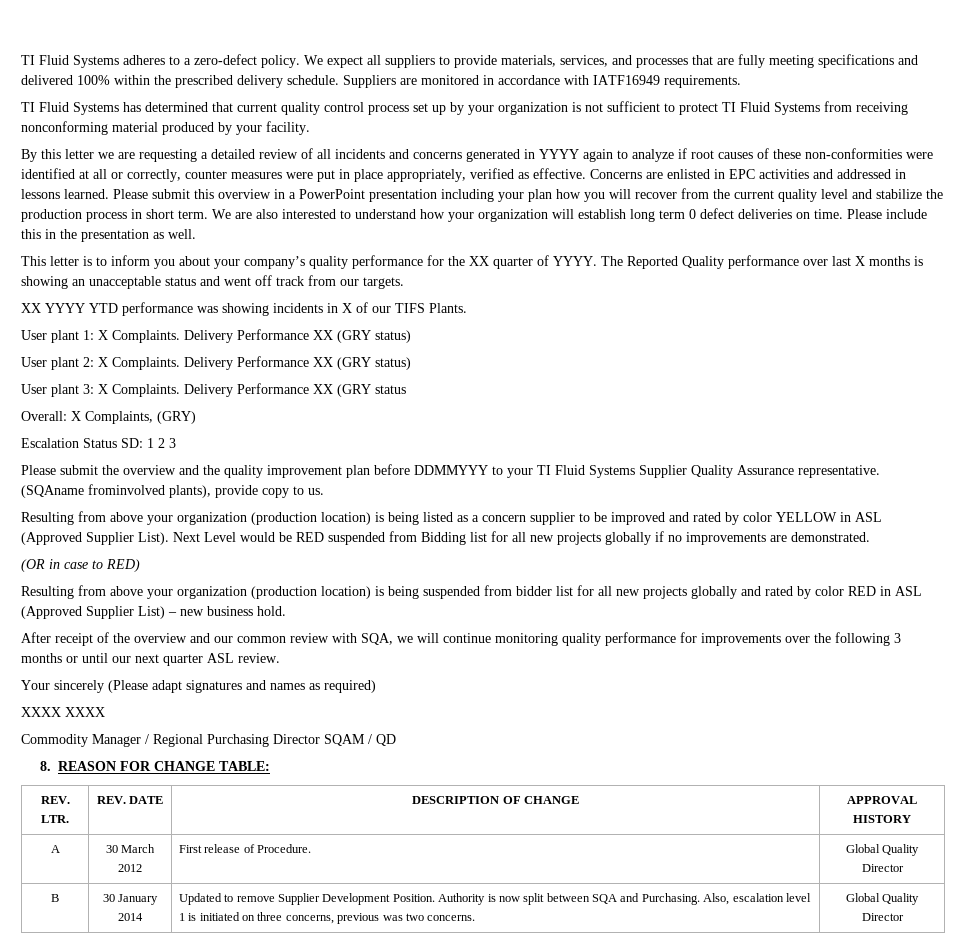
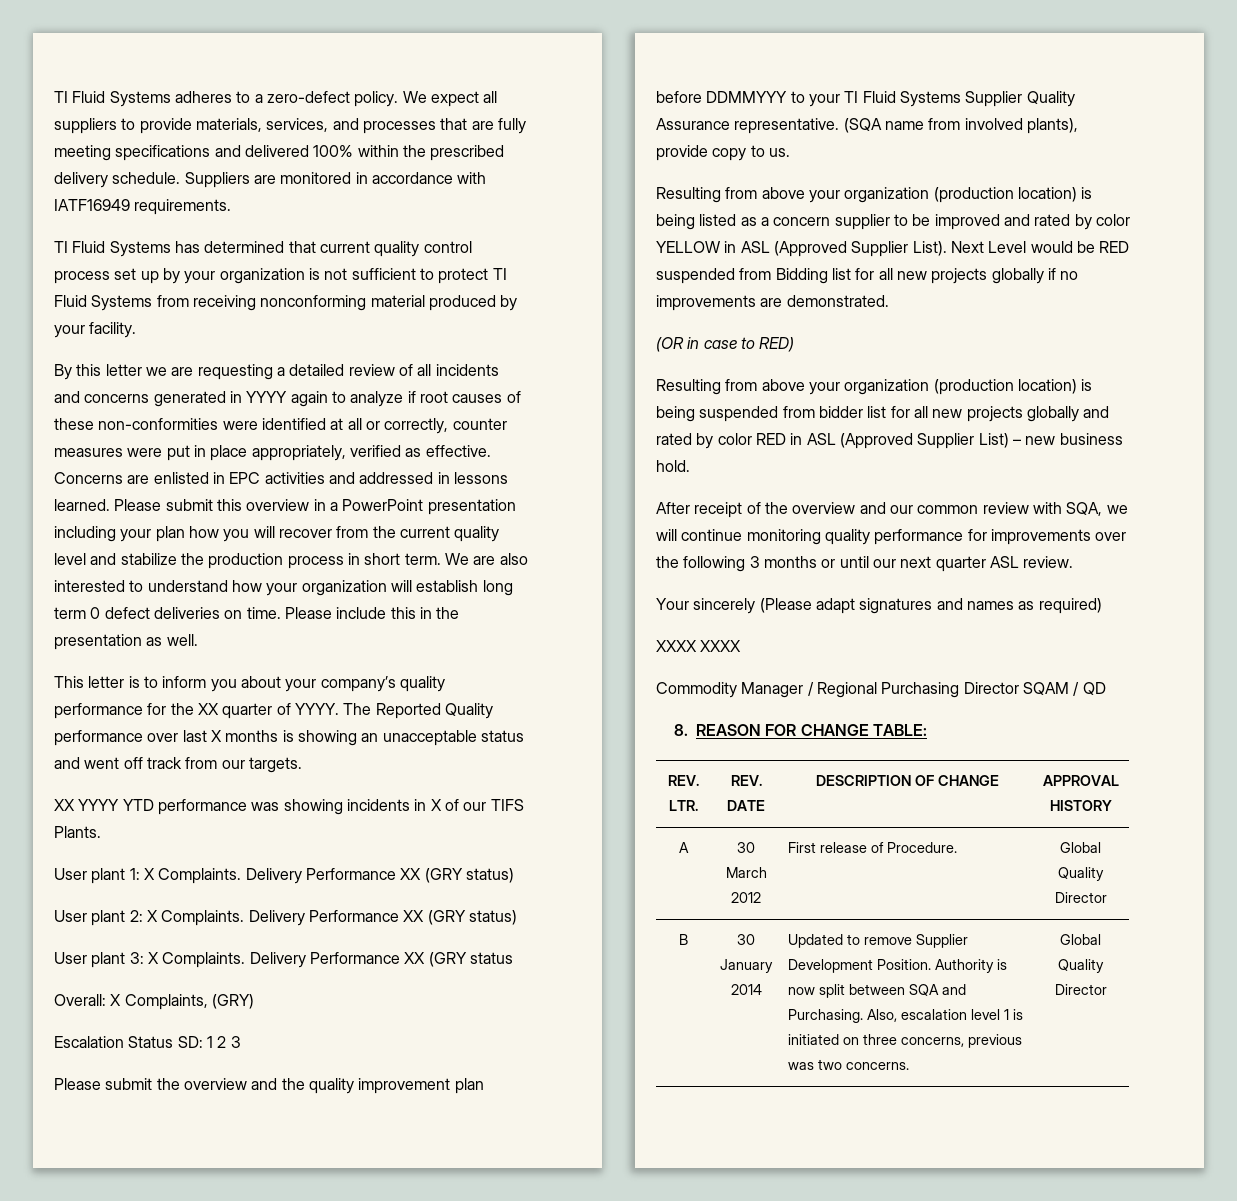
[21,484,165,498] (SQAname frominvolved -> [843,118,1023,133] (SQA name from involved

